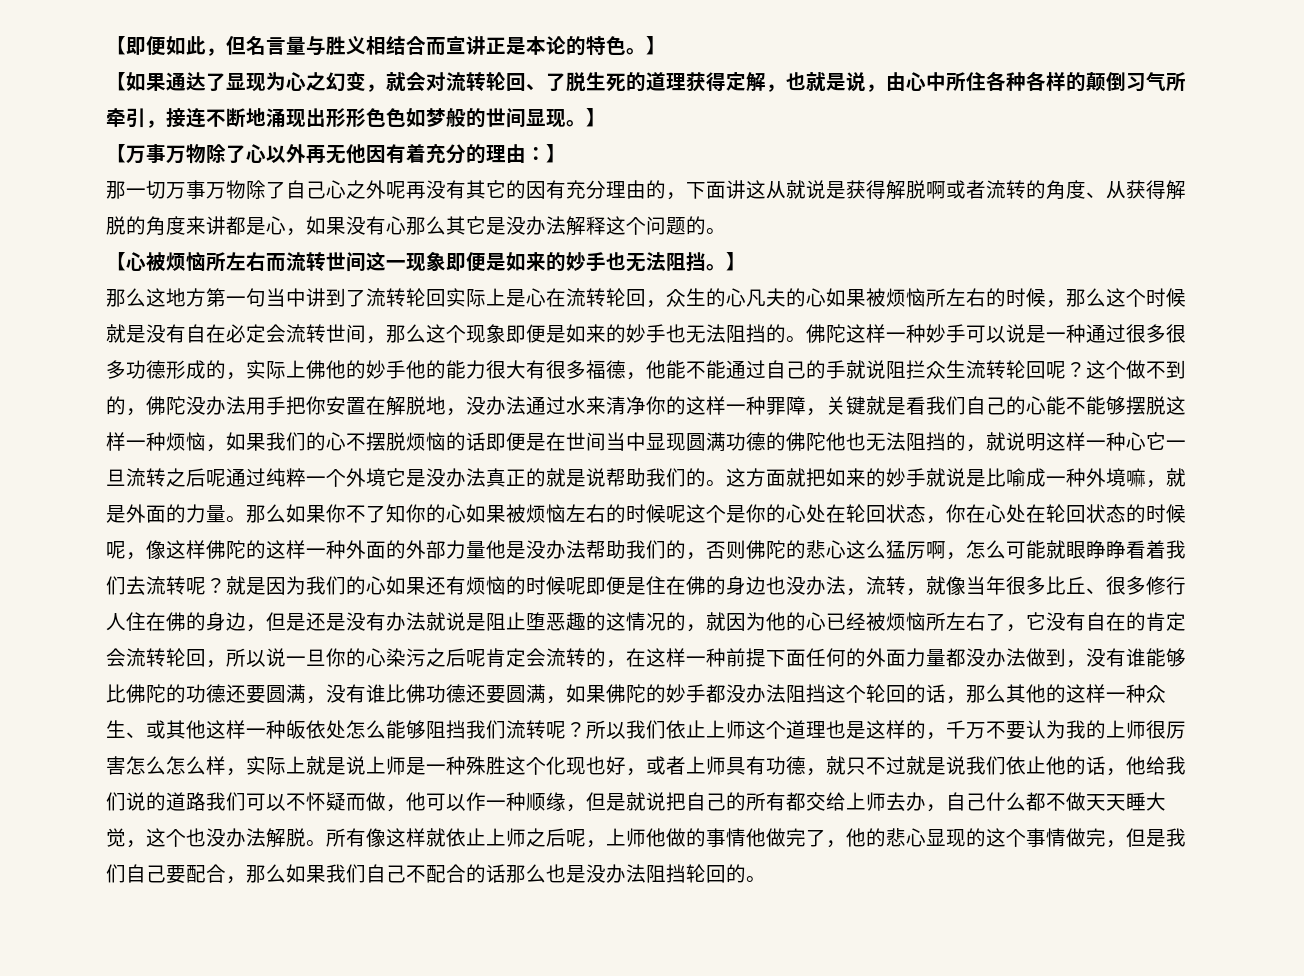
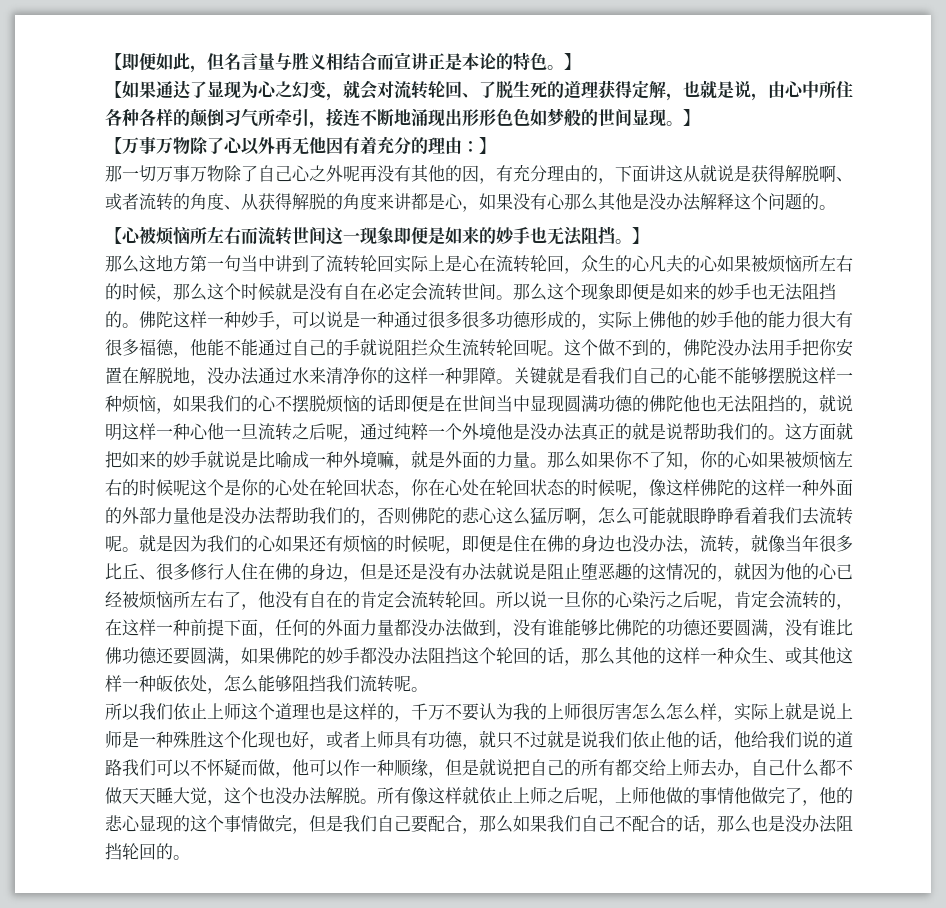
[486,180,546,199] 它的因 -> [428,165,496,184] 他的因，
(946, 189) none -> [836,177,853,182] 、
[466,216,486,234] 它 -> [615,193,632,210] 他
[366,336,386,344] ， -> [496,295,513,300] 。
(966, 333) none -> [275,324,292,330] ，
[1066,362,1086,377] ？ -> [547,351,564,356] 。
[806,408,826,416] ， -> [496,379,513,384] 。
[1146,432,1166,450] 它 -> [207,423,224,440] 他
(226, 478) none -> [343,436,360,442] ，
[386,468,406,486] 它 -> [496,423,513,440] 他
(406, 513) none -> [683,464,700,470] ，
[206,578,226,593] ？ -> [122,547,139,552] 。
(586, 586) none -> [445,548,462,554] ，
[1026,612,1046,630] 它 -> [258,591,275,608] 他
[206,660,226,668] ， -> [479,603,496,608] 。
(486, 658) none -> [717,604,734,610] ，
(806, 658) none -> [258,632,275,638] ，
(346, 729) none -> [207,688,224,694] ，
[566,722,586,737] ？ -> [411,687,428,692] 。 //
(506, 873) none -> [700,828,717,834] ，

